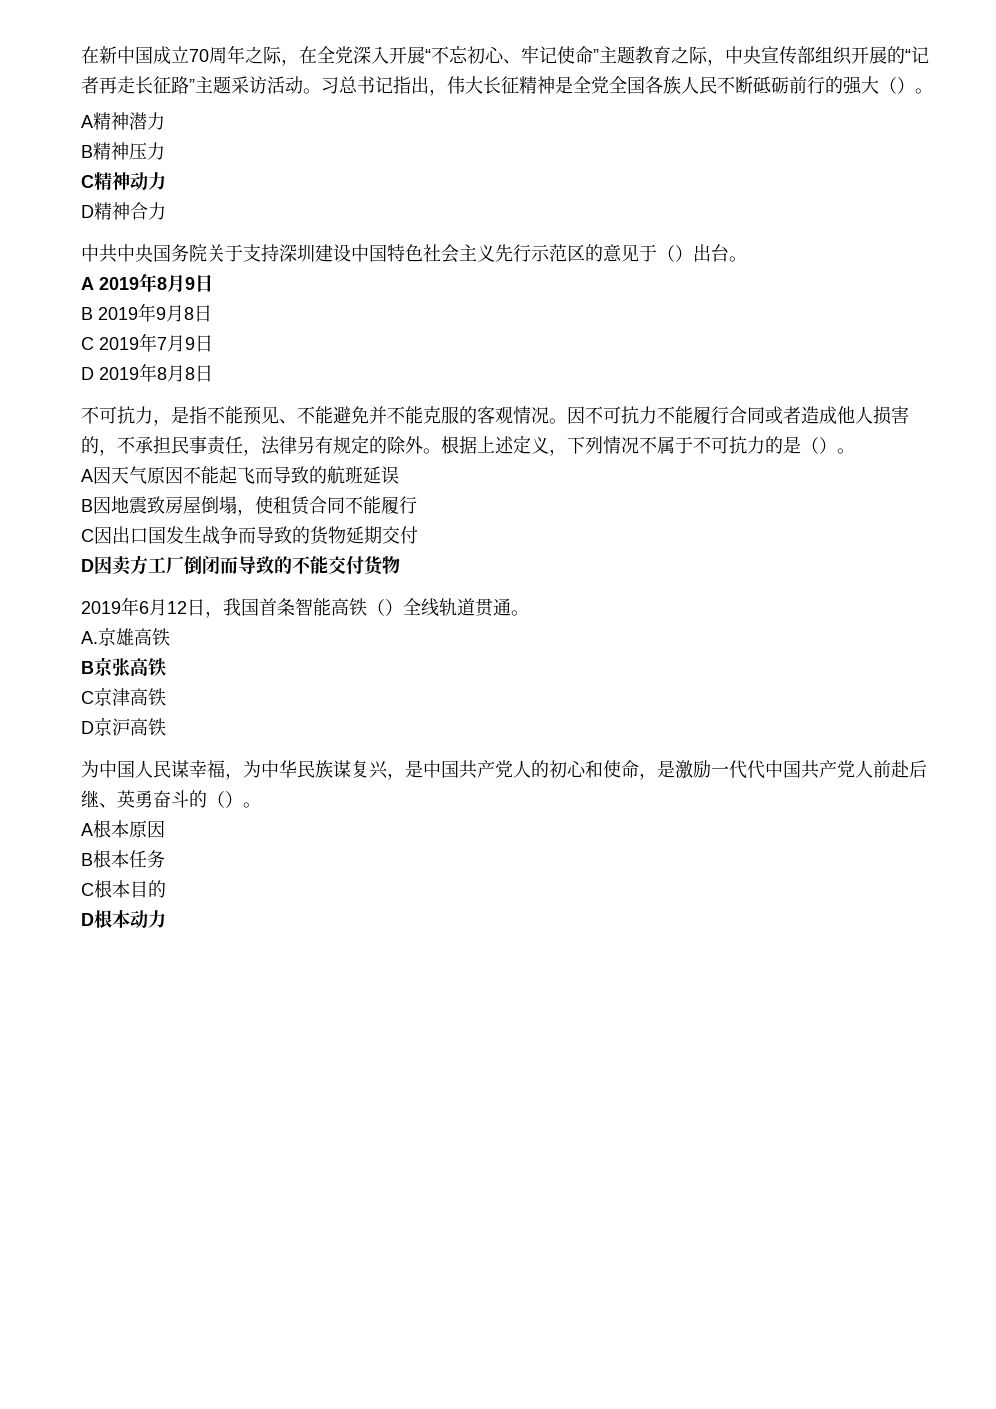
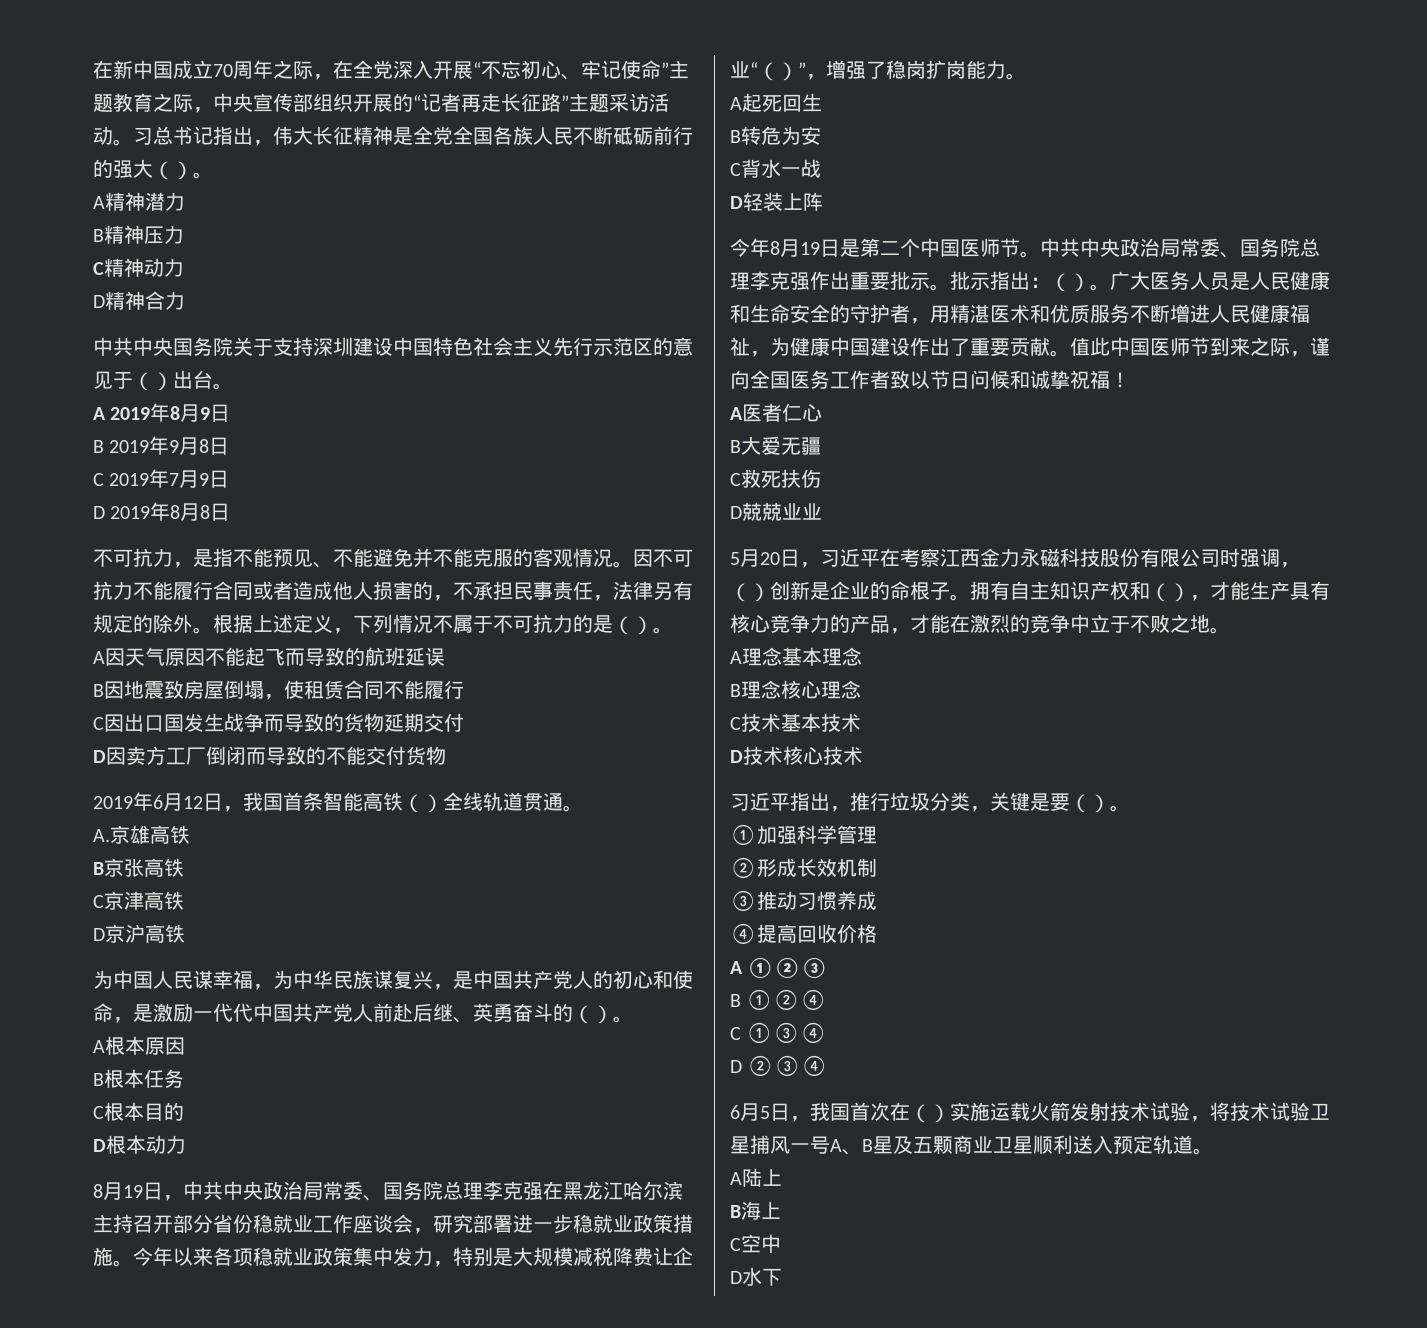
(166, 919) none -> [93,1181,683,1201] [93,1214,693,1234] [93,1247,693,1267] [730,60,1026,81] [730,93,822,112] [730,126,821,145] [730,159,821,178] [730,192,823,211] [730,238,1320,258] [730,271,1330,292] [730,304,1310,324] [730,337,1330,357] [730,370,1130,389] [730,403,822,422] [730,436,821,455] [730,469,821,488] [730,502,822,521] [730,548,1300,568] [730,581,1330,602] [730,614,1230,634] [730,647,862,666] [730,680,861,699] [730,713,861,732] [730,746,863,765] [730,792,1130,813] [730,824,877,845] [730,857,877,878] [730,890,877,911] [730,923,877,944] [730,958,829,978] [730,989,828,1010] [730,1022,828,1043] [730,1055,829,1076] [730,1102,1330,1123] [730,1135,1213,1155] [730,1168,782,1187] [730,1201,781,1220] [730,1234,781,1253] [730,1267,782,1286] // 8月19日，中共中央政治局常委、国务院总理李克强在黑龙江哈尔滨主持召开部分省份稳就业工作座谈会，研究部署进一步稳就业政策措施。今年以来各项稳就业政策集中发力，特别是大规模减税降费让企业“（）”，增强了稳岗扩岗能力。 // A起死回生 // B转危为安 // C背水一战 // D轻装上阵 // 今年8月19日是第二个中国医师节。中共中央政治局常委、国务院总理李克强作出重要批示。批示指出：（）。广大医务人员是人民健康和生命安全的守护者，用精湛医术和优质服务不断增进人民健康福祉，为健康中国建设作出了重要贡献。值此中国医师节到来之际，谨向全国医务工作者致以节日问候和诚挚祝福！ // A医者仁心 // B大爱无疆 // C救死扶伤 // D兢兢业业 // 5月20日，习近平在考察江西金力永磁科技股份有限公司时强调，（）创新是企业的命根子。拥有自主知识产权和（），才能生产具有核心竞争力的产品，才能在激烈的竞争中立于不败之地。 // A理念基本理念 // B理念核心理念 // C技术基本技术 // D技术核心技术 // 习近平指出，推行垃圾分类，关键是要（）。 // ①加强科学管理 // ②形成长效机制 // ③推动习惯养成 // ④提高回收价格 // A ①②③ // B ①②④ // C ①③④ // D ②③④ // 6月5日，我国首次在（）实施运载火箭发射技术试验，将技术试验卫星捕风一号A、B星及五颗商业卫星顺利送入预定轨道。 // A陆上 // B海上 // C空中 // D水下

